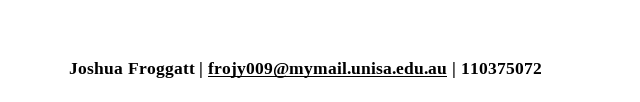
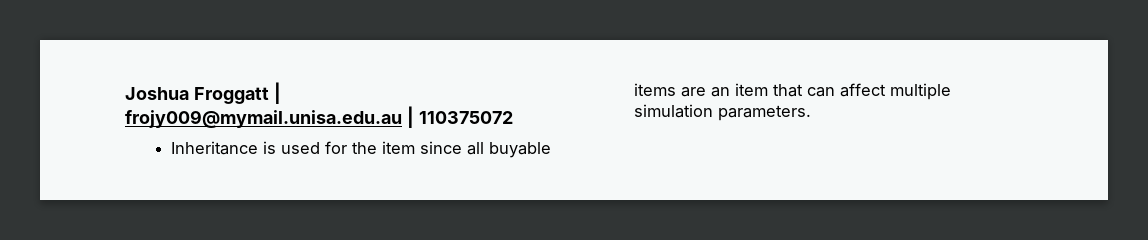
(542, 68) none -> [171,141,552,158] [634,83,952,100] [634,104,812,121] // Inheritance is used for the item since all buyable items are an item that can affect multiple simulation parameters.

